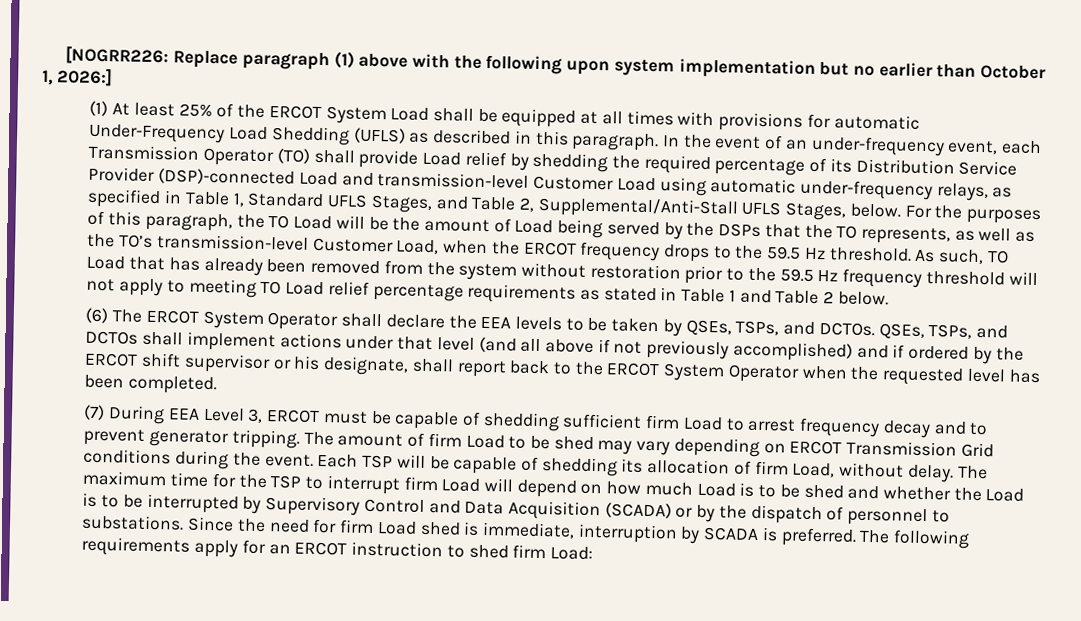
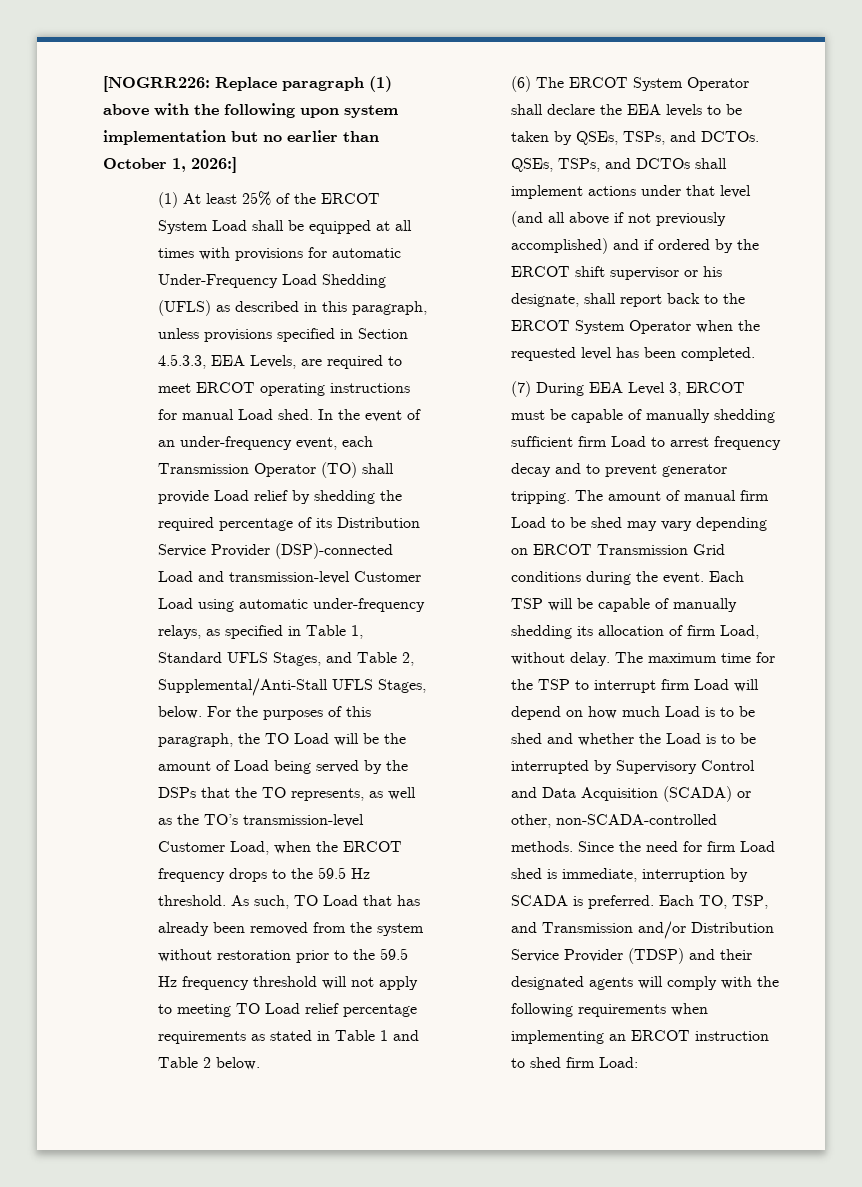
[571,132,660,152] paragraph. -> [351,301,427,315] [157,328,408,342] [157,354,402,369] [157,382,410,396] [157,409,313,420] paragraph, unless provisions specified in Section 4.5.3.3, EEA Levels, are required to meet ERCOT operating instructions for manual Load shed.
(481, 418) none -> [645,409,710,423] manually
(426, 439) none -> [683,490,736,501] manual
(539, 463) none -> [672,598,737,612] manually
[696,504,950,527] [81,514,185,531] by the dispatch of personnel to substations. -> [510,814,717,828] [510,841,573,852] other, non-SCADA-controlled methods.
[859,529,971,549] [81,536,266,558] The following requirements apply for -> [658,895,768,909] [510,921,774,939] [510,948,752,964] [510,976,779,990] [510,1003,708,1017] [510,1030,604,1044] Each TO, TSP, and Transmission and/or Distribution Service Provider (TDSP) and their designated agents will comply with the following requirements when implementing

